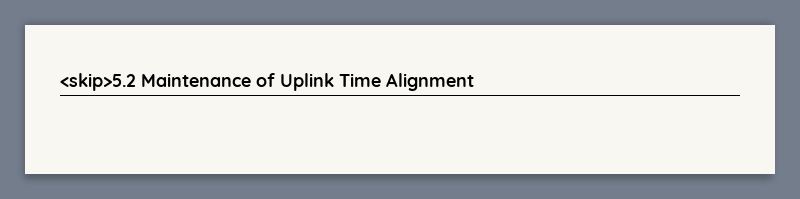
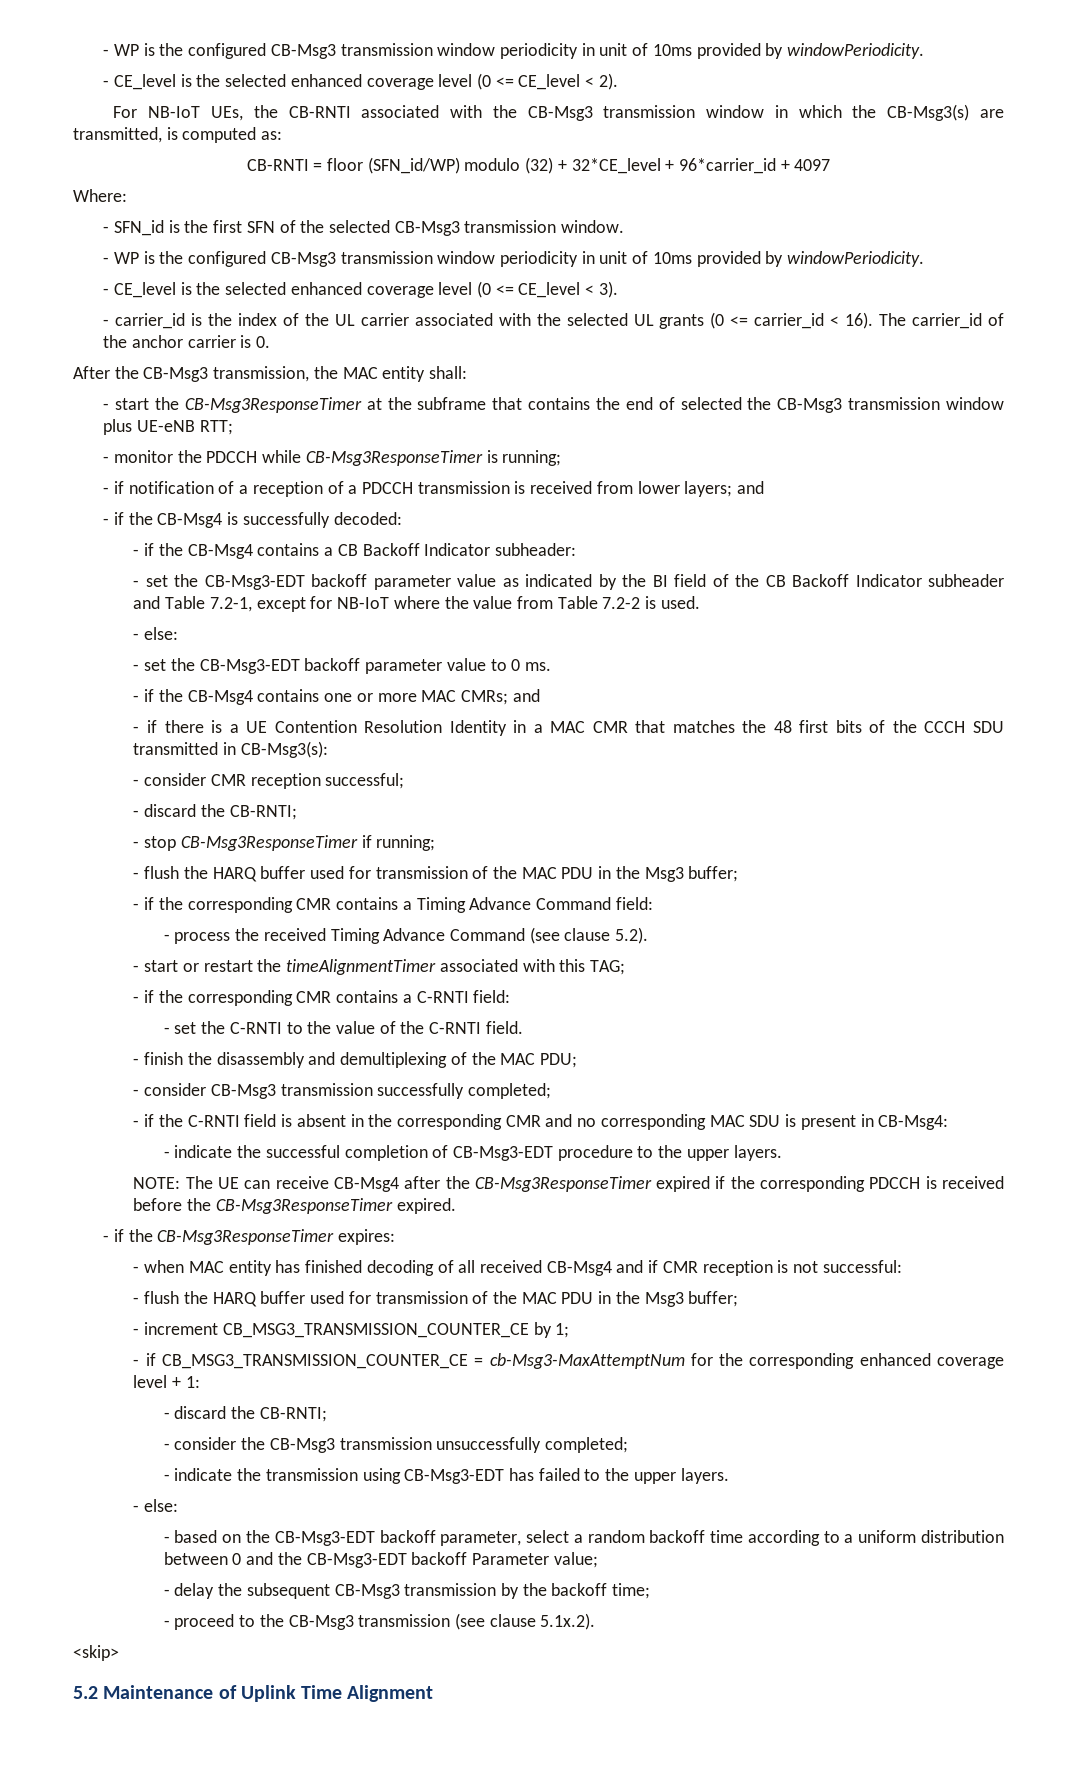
[60,73,136,91] <skip>5.2 -> [103,43,925,59] [103,73,618,90] [113,104,1004,121] [73,127,283,143] [246,157,831,174] [73,189,127,202] [103,220,625,236] [103,251,925,267] [103,281,618,298] [103,312,1004,329] [103,335,271,348] [73,366,468,382] [103,397,1004,413] [103,419,233,435] [103,450,562,466] [103,481,765,497] [103,512,402,528] [133,543,576,559] [133,574,1004,590] [133,596,700,612] [133,627,179,640] [133,658,551,674] [133,689,540,705] [133,720,1004,736] [133,741,328,758] [133,773,405,789] [133,804,297,820] [133,835,436,851] [133,866,739,882] [133,897,653,913] [163,927,649,944] [133,959,625,975] [133,990,511,1006] [163,1021,523,1034] [133,1052,577,1068] [133,1083,552,1099] [133,1114,949,1130] [163,1145,782,1161] [133,1176,1005,1192] [133,1198,456,1214] [103,1229,396,1245] [133,1260,902,1276] [133,1291,739,1307] [133,1322,570,1338] [133,1353,1004,1369] [133,1375,200,1388] [163,1406,327,1422] [163,1437,629,1453] [163,1468,729,1484] [133,1499,179,1512] [163,1530,1004,1546] [163,1552,598,1568] [163,1583,651,1599] [163,1613,596,1630] [73,1645,119,1661] [73,1686,98,1699] - WP is the configured CB-Msg3 transmission window periodicity in unit of 10ms provided by windowPeriodicity. // - CE_level is the selected enhanced coverage level (0 <= CE_level < 2). // For NB-IoT UEs, the CB-RNTI associated with the CB-Msg3 transmission window in which the CB-Msg3(s) are transmitted, is computed as: // CB-RNTI = floor (SFN_id/WP) modulo (32) + 32*CE_level + 96*carrier_id + 4097 // Where: // - SFN_id is the first SFN of the selected CB-Msg3 transmission window. // - WP is the configured CB-Msg3 transmission window periodicity in unit of 10ms provided by windowPeriodicity. // - CE_level is the selected enhanced coverage level (0 <= CE_level < 3). // - carrier_id is the index of the UL carrier associated with the selected UL grants (0 <= carrier_id < 16). The carrier_id of the anchor carrier is 0. // After the CB-Msg3 transmission, the MAC entity shall: // - start the CB-Msg3ResponseTimer at the subframe that contains the end of selected the CB-Msg3 transmission window plus UE-eNB RTT; // - monitor the PDCCH while CB-Msg3ResponseTimer is running; // - if notification of a reception of a PDCCH transmission is received from lower layers; and // - if the CB-Msg4 is successfully decoded: // - if the CB-Msg4 contains a CB Backoff Indicator subheader: // - set the CB-Msg3-EDT backoff parameter value as indicated by the BI field of the CB Backoff Indicator subheader and Table 7.2-1, except for NB-IoT where the value from Table 7.2-2 is used. // - else: // - set the CB-Msg3-EDT backoff parameter value to 0 ms. // - if the CB-Msg4 contains one or more MAC CMRs; and // - if there is a UE Contention Resolution Identity in a MAC CMR that matches the 48 first bits of the CCCH SDU transmitted in CB-Msg3(s): // - consider CMR reception successful; // - discard the CB-RNTI; // - stop CB-Msg3ResponseTimer if running; // - flush the HARQ buffer used for transmission of the MAC PDU in the Msg3 buffer; // - if the corresponding CMR contains a Timing Advance Command field: // - process the received Timing Advance Command (see clause 5.2). // - start or restart the timeAlignmentTimer associated with this TAG; // - if the corresponding CMR contains a C-RNTI field: // - set the C-RNTI to the value of the C-RNTI field. // - finish the disassembly and demultiplexing of the MAC PDU; // - consider CB-Msg3 transmission successfully completed; // - if the C-RNTI field is absent in the corresponding CMR and no corresponding MAC SDU is present in CB-Msg4: // - indicate the successful completion of CB-Msg3-EDT procedure to the upper layers. // NOTE: The UE can receive CB-Msg4 after the CB-Msg3ResponseTimer expired if the corresponding PDCCH is received before the CB-Msg3ResponseTimer expired. // - if the CB-Msg3ResponseTimer expires: // - when MAC entity has finished decoding of all received CB-Msg4 and if CMR reception is not successful: // - flush the HARQ buffer used for transmission of the MAC PDU in the Msg3 buffer; // - increment CB_MSG3_TRANSMISSION_COUNTER_CE by 1; // - if CB_MSG3_TRANSMISSION_COUNTER_CE = cb-Msg3-MaxAttemptNum for the corresponding enhanced coverage level + 1: // - discard the CB-RNTI; // - consider the CB-Msg3 transmission unsuccessfully completed; // - indicate the transmission using CB-Msg3-EDT has failed to the upper layers. // - else: // - based on the CB-Msg3-EDT backoff parameter, select a random backoff time according to a uniform distribution between 0 and the CB-Msg3-EDT backoff Parameter value; // - delay the subsequent CB-Msg3 transmission by the backoff time; // - proceed to the CB-Msg3 transmission (see clause 5.1x.2). // <skip> // 5.2

